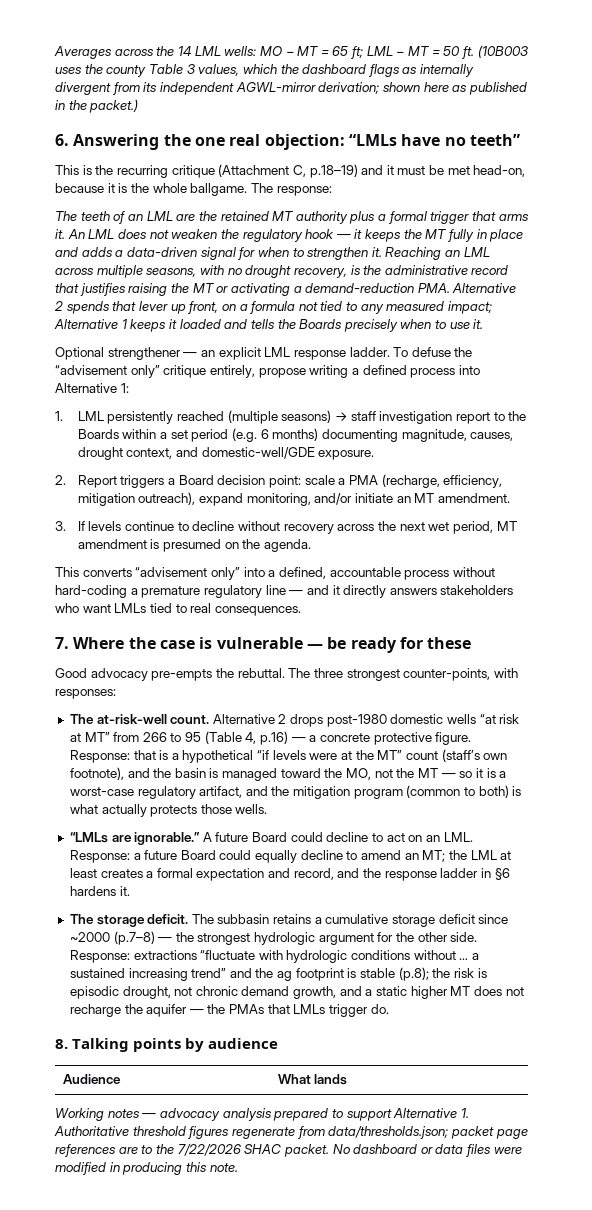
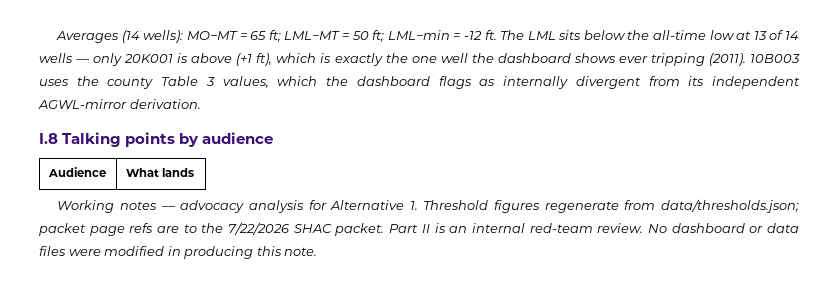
[114,45,529,59] across the 14 LML wells: MO − MT = 65 ft; LML − MT = 50 ft. (10B003 -> [121,30,799,43] [39,53,800,66] (14 wells): MO−MT = 65 ft; LML−MT = 50 ft; LML−min = -12 ft. The LML sits below the all-time low at 13 of 14 wells — only 20K001 is above (+1 ft), which is exactly the one well the dashboard shows ever tripping (2011). 10B003
[318,82,527,95] [55,99,139,113] [55,134,520,150] [55,164,526,178] [55,183,332,196] [55,211,529,224] [55,229,524,242] [55,247,490,260] [55,265,509,278] [55,283,517,296] [54,301,493,314] [54,319,484,332] [55,347,473,360] [55,365,480,378] [55,383,129,393] [55,410,527,424] [77,428,514,442] [77,447,375,460] [55,474,503,488] [77,492,510,506] [55,521,517,534] [77,539,311,552] [55,567,495,580] [55,585,514,598] [55,603,301,616] [55,637,472,653] [55,668,518,681] [55,689,116,699] [69,714,520,727] [69,731,472,745] [69,749,508,763] [69,767,507,781] [69,785,522,799] [69,804,268,817] [69,832,473,845] [69,850,512,863] [69,868,510,881] [69,886,130,896] [69,914,509,927] [69,931,478,945] [69,950,480,963] [69,967,487,981] [69,986,524,999] [69,1004,389,1017] [55,1039,68,1049] derivation; shown here as published in the packet.) // 6. Answering the one real objection: “LMLs have no teeth” // This is the recurring critique (Attachment C, p.18–19) and it must be met head-on, because it is the whole ballgame. The response: // The teeth of an LML are the retained MT authority plus a formal trigger that arms it. An LML does not weaken the regulatory hook — it keeps the MT fully in place and adds a data-driven signal for when to strengthen it. Reaching an LML across multiple seasons, with no drought recovery, is the administrative record that justifies raising the MT or activating a demand-reduction PMA. Alternative 2 spends that lever up front, on a formula not tied to any measured impact; Alternative 1 keeps it loaded and tells the Boards precisely when to use it. // Optional strengthener — an explicit LML response ladder. To defuse the “advisement only” critique entirely, propose writing a defined process into Alternative 1: // 1. LML persistently reached (multiple seasons) → staff investigation report to the Boards within a set period (e.g. 6 months) documenting magnitude, causes, drought context, and domestic-well/GDE exposure. // 2. Report triggers a Board decision point: scale a PMA (recharge, efficiency, mitigation outreach), expand monitoring, and/or initiate an MT amendment. // 3. If levels continue to decline without recovery across the next wet period, MT amendment is presumed on the agenda. // This converts “advisement only” into a defined, accountable process without hard-coding a premature regulatory line — and it directly answers stakeholders who want LMLs tied to real consequences. // 7. Where the case is vulnerable — be ready for these // Good advocacy pre-empts the rebuttal. The three strongest counter-points, with responses: // The at-risk-well count. Alternative 2 drops post-1980 domestic wells “at risk at MT” from 266 to 95 (Table 4, p.16) — a concrete protective figure. Response: that is a hypothetical “if levels were at the MT” count (staff’s own footnote), and the basin is managed toward the MO, not the MT — so it is a worst-case regulatory artifact, and the mitigation program (common to both) is what actually protects those wells. // “LMLs are ignorable.” A future Board could decline to act on an LML. Response: a future Board could equally decline to amend an MT; the LML at least creates a formal expectation and record, and the response ladder in §6 hardens it. // The storage deficit. The subbasin retains a cumulative storage deficit since ~2000 (p.7–8) — the strongest hydrologic argument for the other side. Response: extractions “fluctuate with hydrologic conditions without … a sustained increasing trend” and the ag footprint is stable (p.8); the risk is episodic drought, not chronic demand growth, and a static higher MT does not recharge the aquifer — the PMAs that LMLs trigger do. // 8. -> [129,99,201,109] [39,133,58,144] derivation. // I.8
[273,1108,469,1121] [54,1126,186,1136] prepared to support Alternative 1. Authoritative threshold -> [308,200,489,210] for Alternative 1. Threshold
[55,1144,116,1157] references -> [129,223,154,233] refs
(329, 1150) none -> [389,223,644,233] Part II is an internal red-team review.

